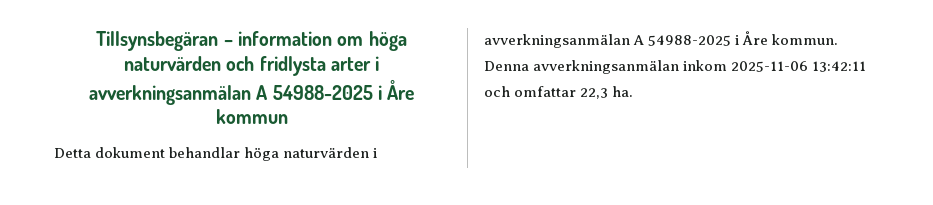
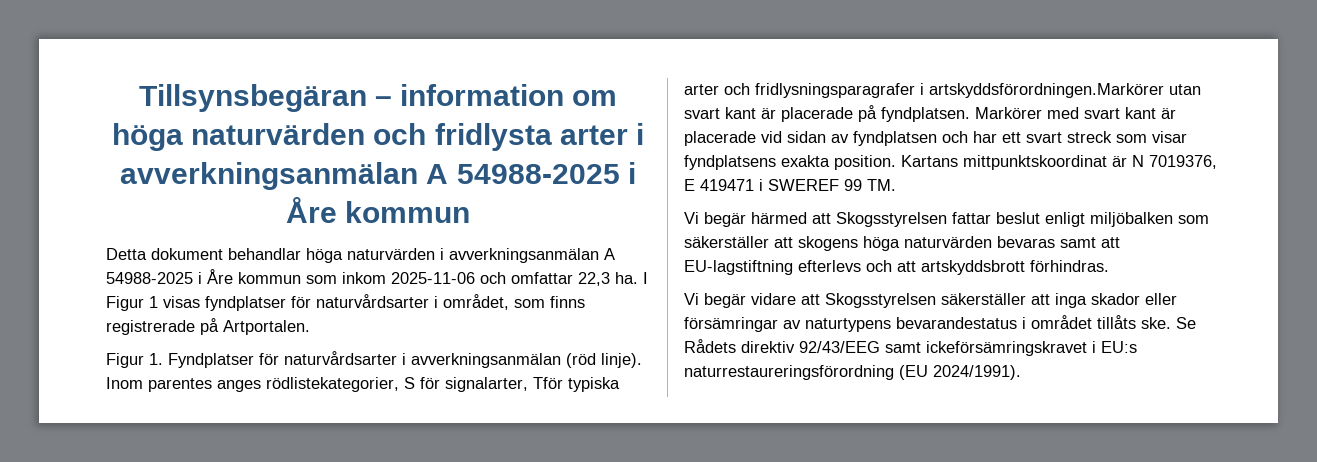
[772,34,839,45] [484,60,680,74] kommun. Denna avverkningsanmälan -> [238,272,337,284] kommun som
[812,61,867,72] 13:42:11 -> (475, 278) none
(634, 91) none -> [643,272,648,284] [106,294,585,311] [106,318,310,335] [106,351,642,368] [106,377,620,392] [684,83,1201,98] [684,105,1176,122] [684,131,1187,146] [684,155,1217,170] [684,179,896,191] [684,212,1209,227] [684,236,1120,251] [684,260,1109,275] [684,293,1177,308] [684,315,1196,332] [684,339,1137,356] [684,365,1021,380] I Figur 1 visas fyndplatser för naturvårdsarter i området, som finns registrerade på Artportalen. // Figur 1. Fyndplatser för naturvårdsarter i avverkningsanmälan (röd linje). Inom parentes anges rödlistekategorier, S för signalarter, Tför typiska arter och fridlysningsparagrafer i artskyddsförordningen.Markörer utan svart kant är placerade på fyndplatsen. Markörer med svart kant är placerade vid sidan av fyndplatsen och har ett svart streck som visar fyndplatsens exakta position. Kartans mittpunktskoordinat är N 7019376, E 419471 i SWEREF 99 TM. // Vi begär härmed att Skogsstyrelsen fattar beslut enligt miljöbalken som säkerställer att skogens höga naturvärden bevaras samt att EU-lagstiftning efterlevs och att artskyddsbrott förhindras. // Vi begär vidare att Skogsstyrelsen säkerställer att inga skador eller försämringar av naturtypens bevarandestatus i området tillåts ske. Se Rådets direktiv 92/43/EEG samt ickeförsämringskravet i EU:s naturrestaureringsförordning (EU 2024/1991).

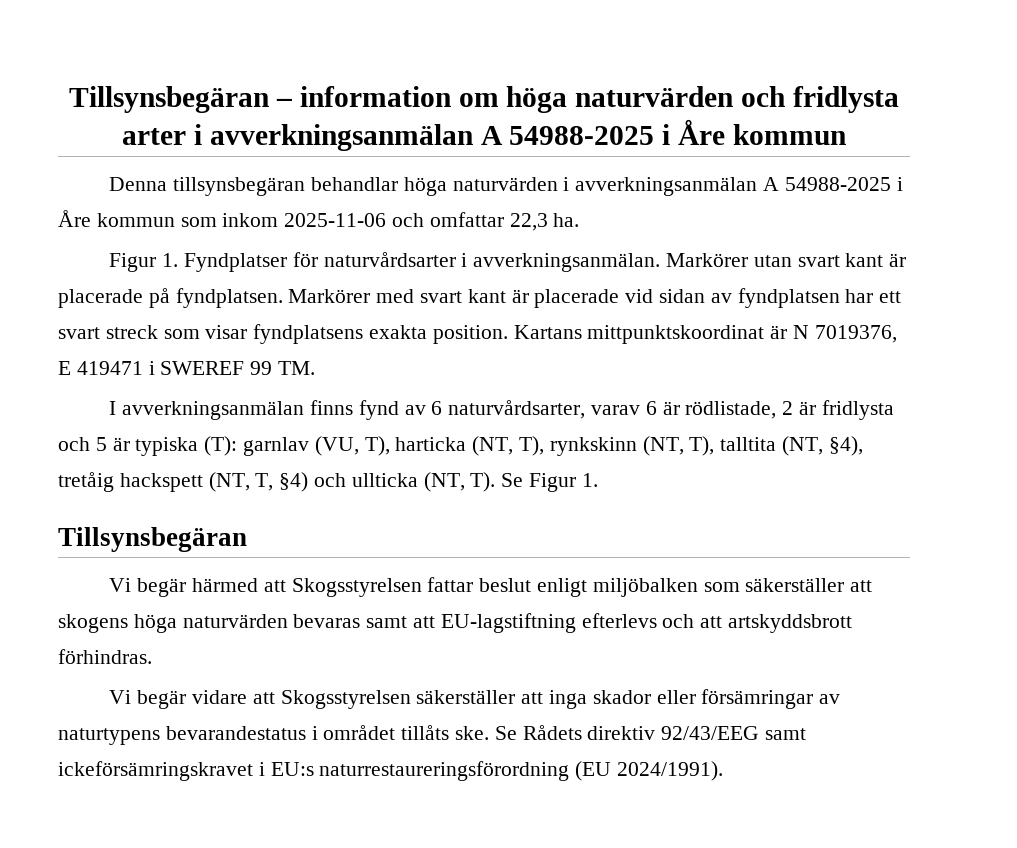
[106,248,223,260] Detta dokument -> [109,177,306,196] Denna tillsynsbegäran
[643,272,648,284] [106,294,585,311] [106,318,310,335] I Figur 1 visas fyndplatser för naturvårdsarter i området, som finns registrerade på Artportalen. -> (580, 220) none
[411,353,642,368] [106,377,620,392] [684,83,1164,98] avverkningsanmälan (röd linje). Inom parentes anges rödlistekategorier, S för signalarter, Tför typiska arter och fridlysningsparagrafer i artskyddsförordningen.Markörer -> [473,253,748,272] avverkningsanmälan. Markörer
[942,131,968,143] och -> (840, 298) none
(896, 185) none -> [109,400,894,420] [58,436,863,456] [58,472,598,492] [58,527,247,552] // I avverkningsanmälan finns fynd av 6 naturvårdsarter, varav 6 är rödlistade, 2 är fridlysta och 5 är typiska (T): garnlav (VU, T), harticka (NT, T), rynkskinn (NT, T), talltita (NT, §4), tretåig hackspett (NT, T, §4) och ullticka (NT, T). Se Figur 1. // Tillsynsbegäran

